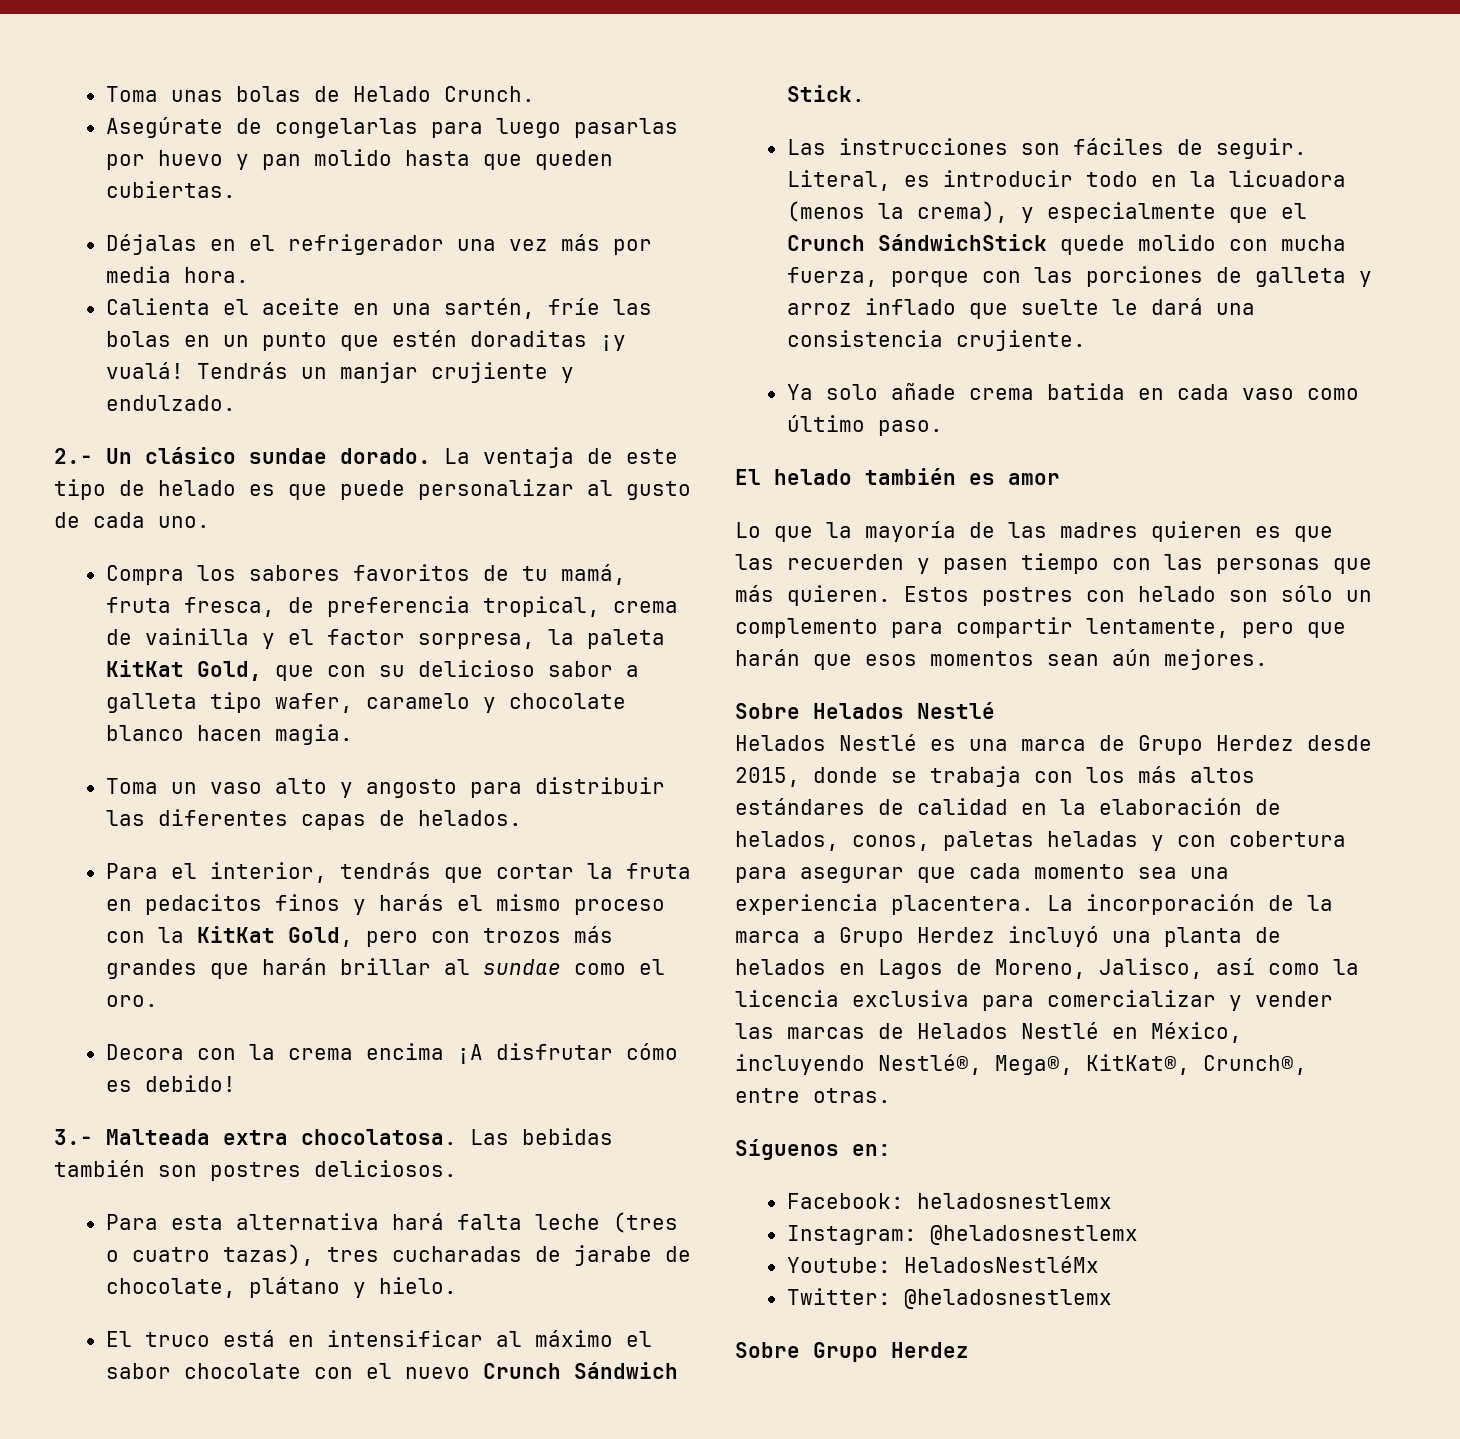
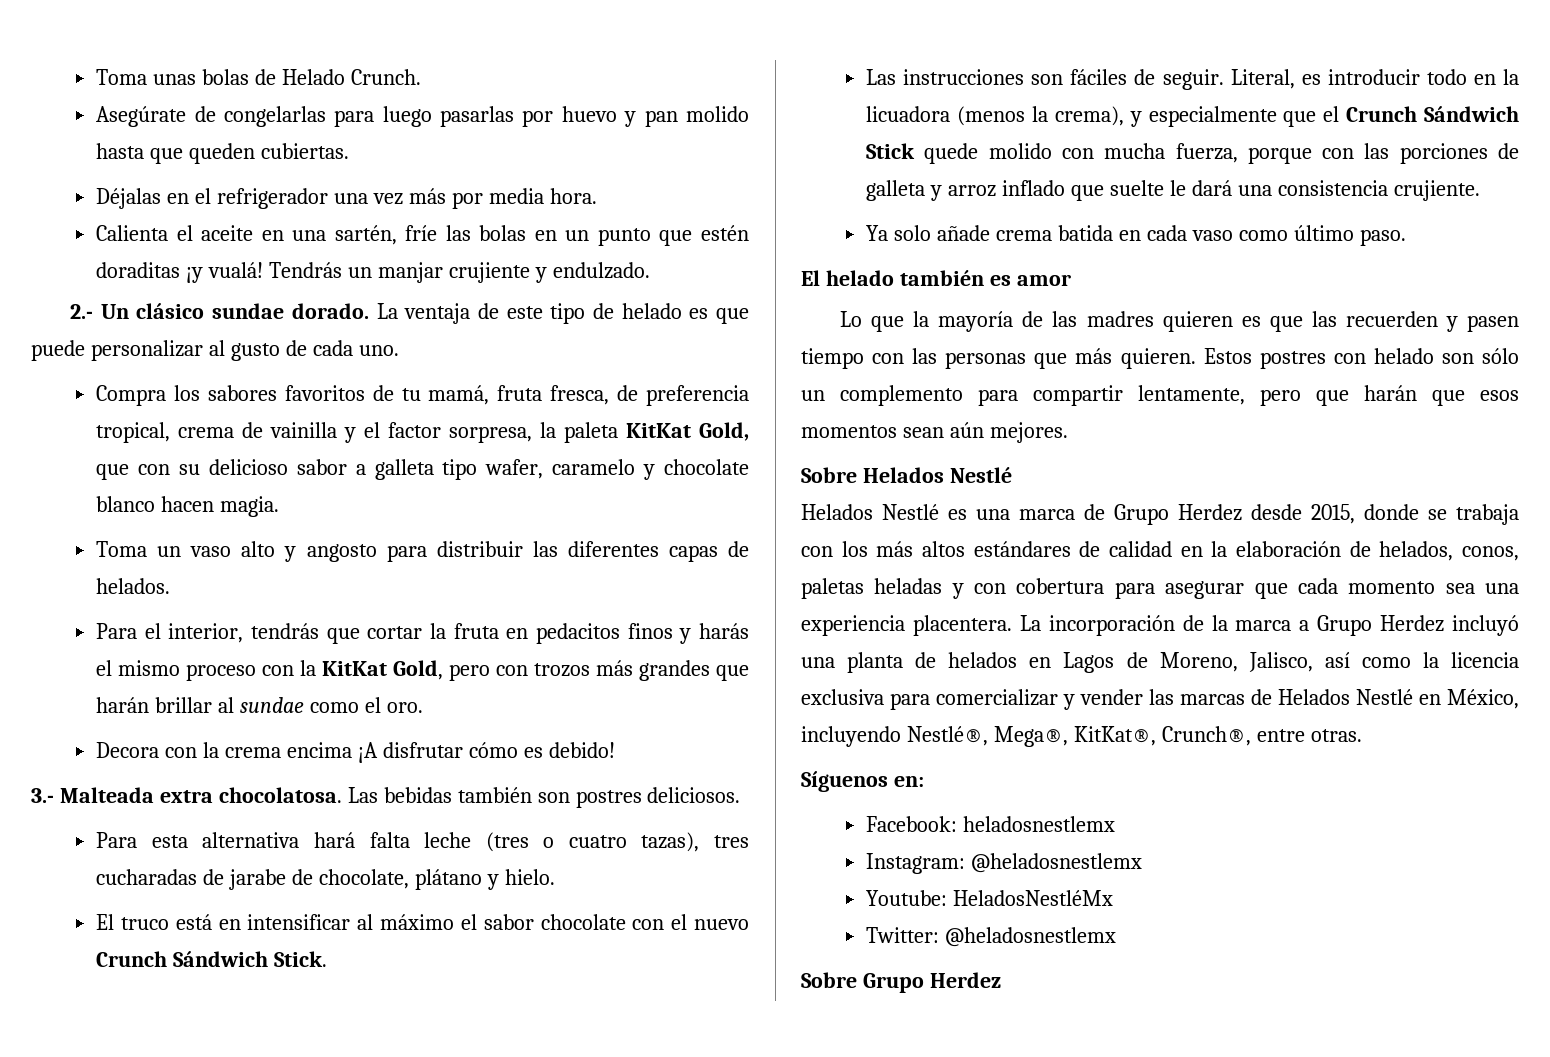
[877,234,1047,251] SándwichStick -> [1424,106,1519,122] [866,143,916,159] Sándwich Stick

